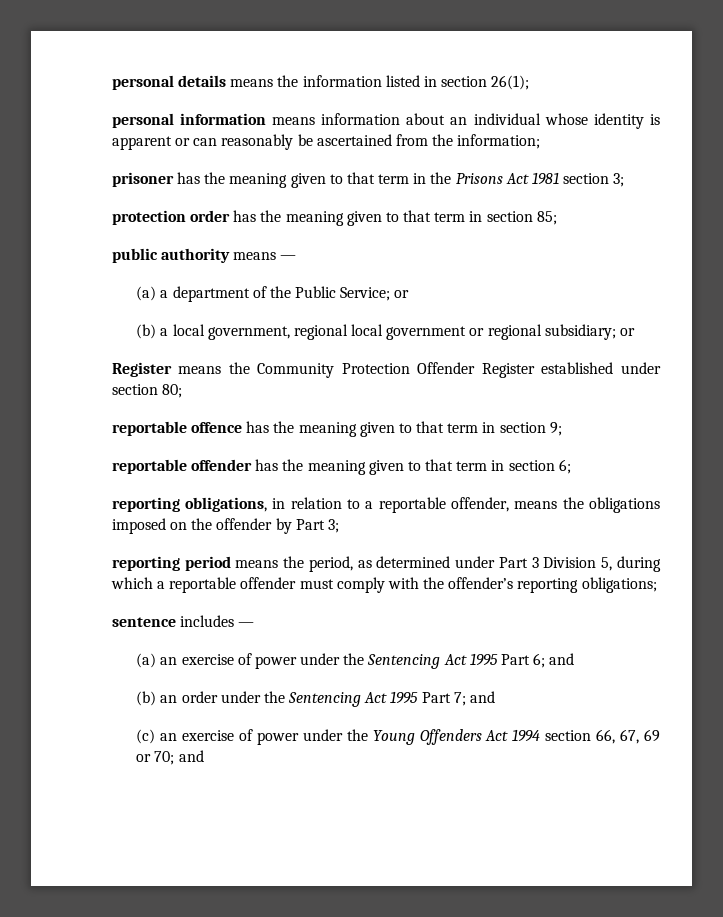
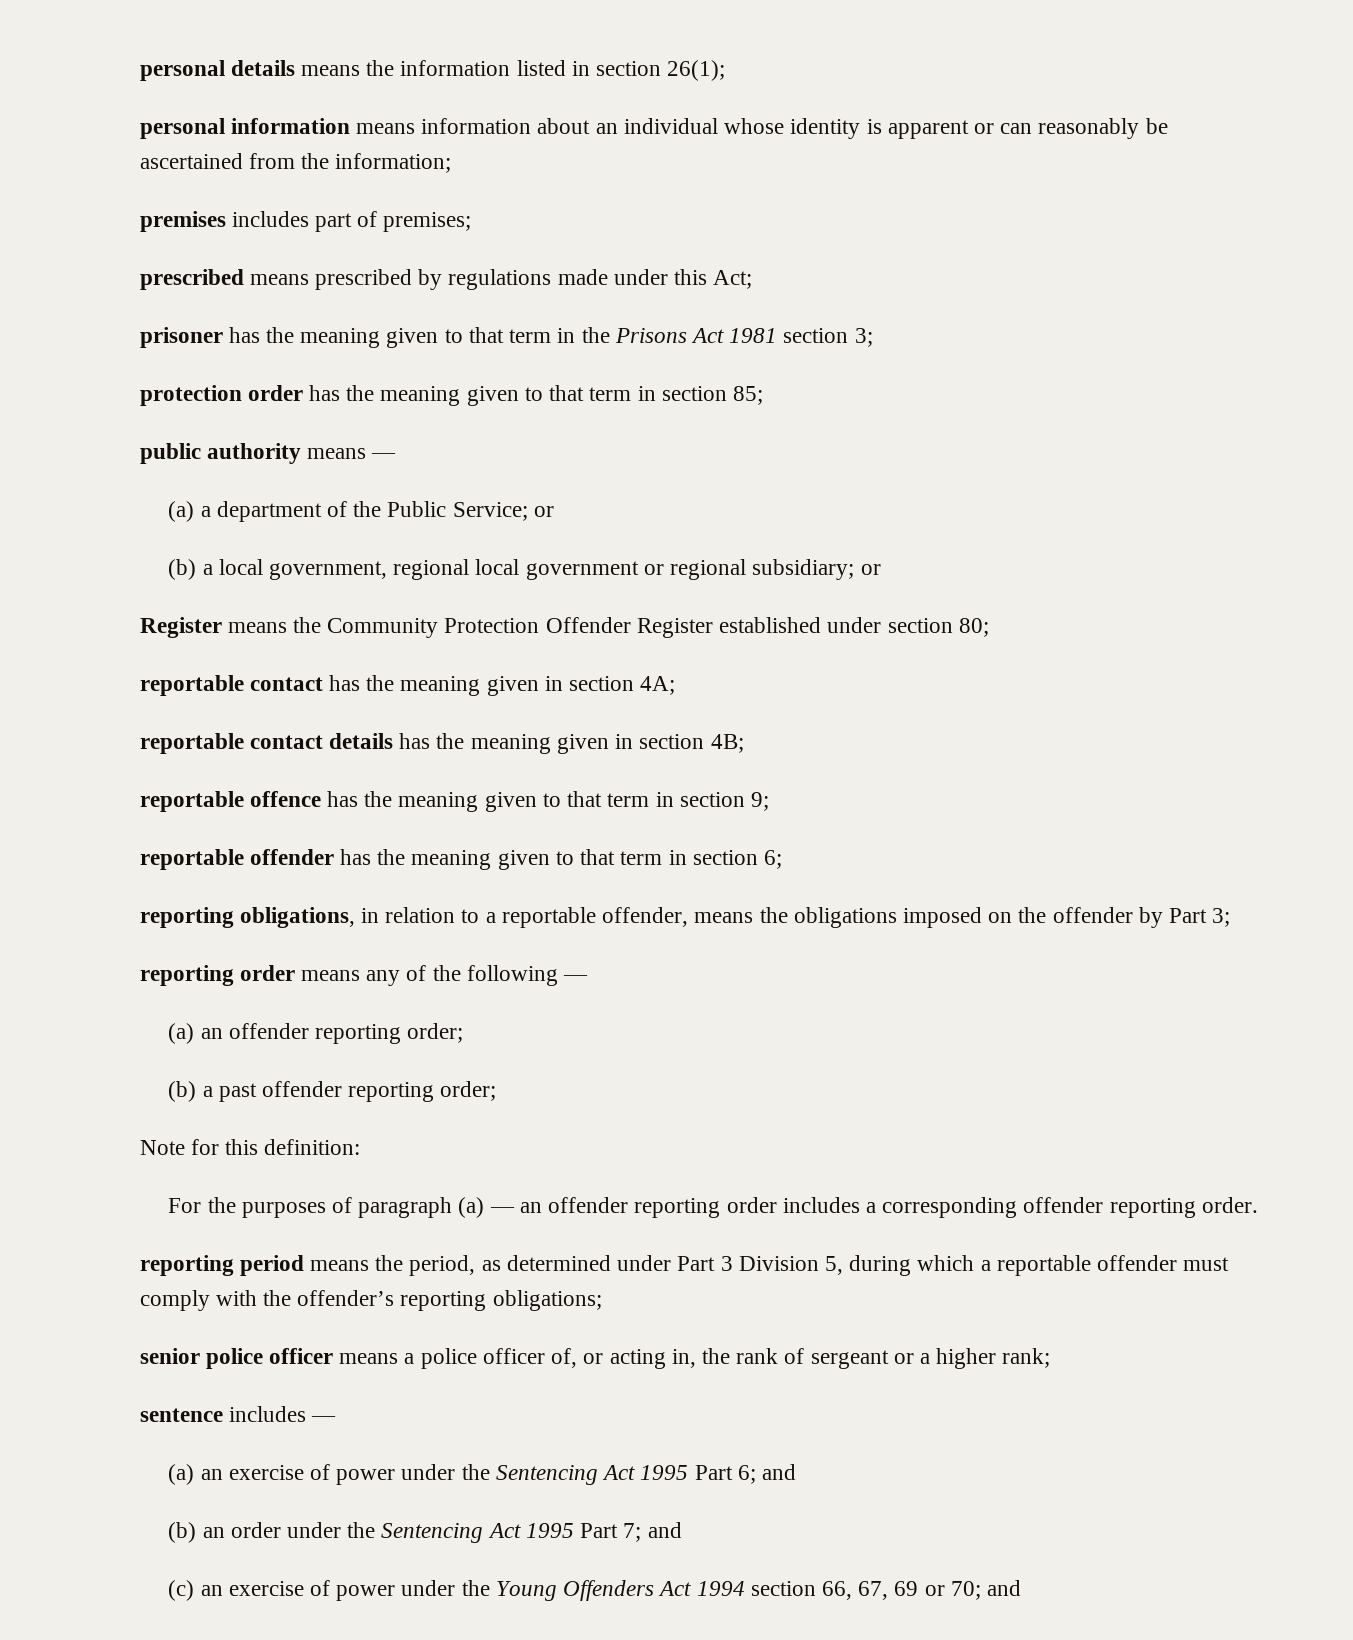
(541, 141) none -> [139,211,472,232] [139,269,753,290] // premises includes part of premises; // prescribed means prescribed by regulations made under this Act;
(182, 391) none -> [139,675,676,696] [139,733,744,754] // reportable contact has the meaning given in section 4A; // reportable contact details has the meaning given in section 4B;
(339, 526) none -> [139,965,589,986] [168,1023,464,1044] [168,1081,497,1102] [139,1139,361,1155] [168,1197,1258,1218] // reporting order means any of the following — // (a) an offender reporting order; // (b) a past offender reporting order; // Note for this definition: // For the purposes of paragraph (a) — an offender reporting order includes a corresponding offender reporting order.
(657, 585) none -> [139,1348,1051,1369] // senior police officer means a police officer of, or acting in, the rank of sergeant or a higher rank;

